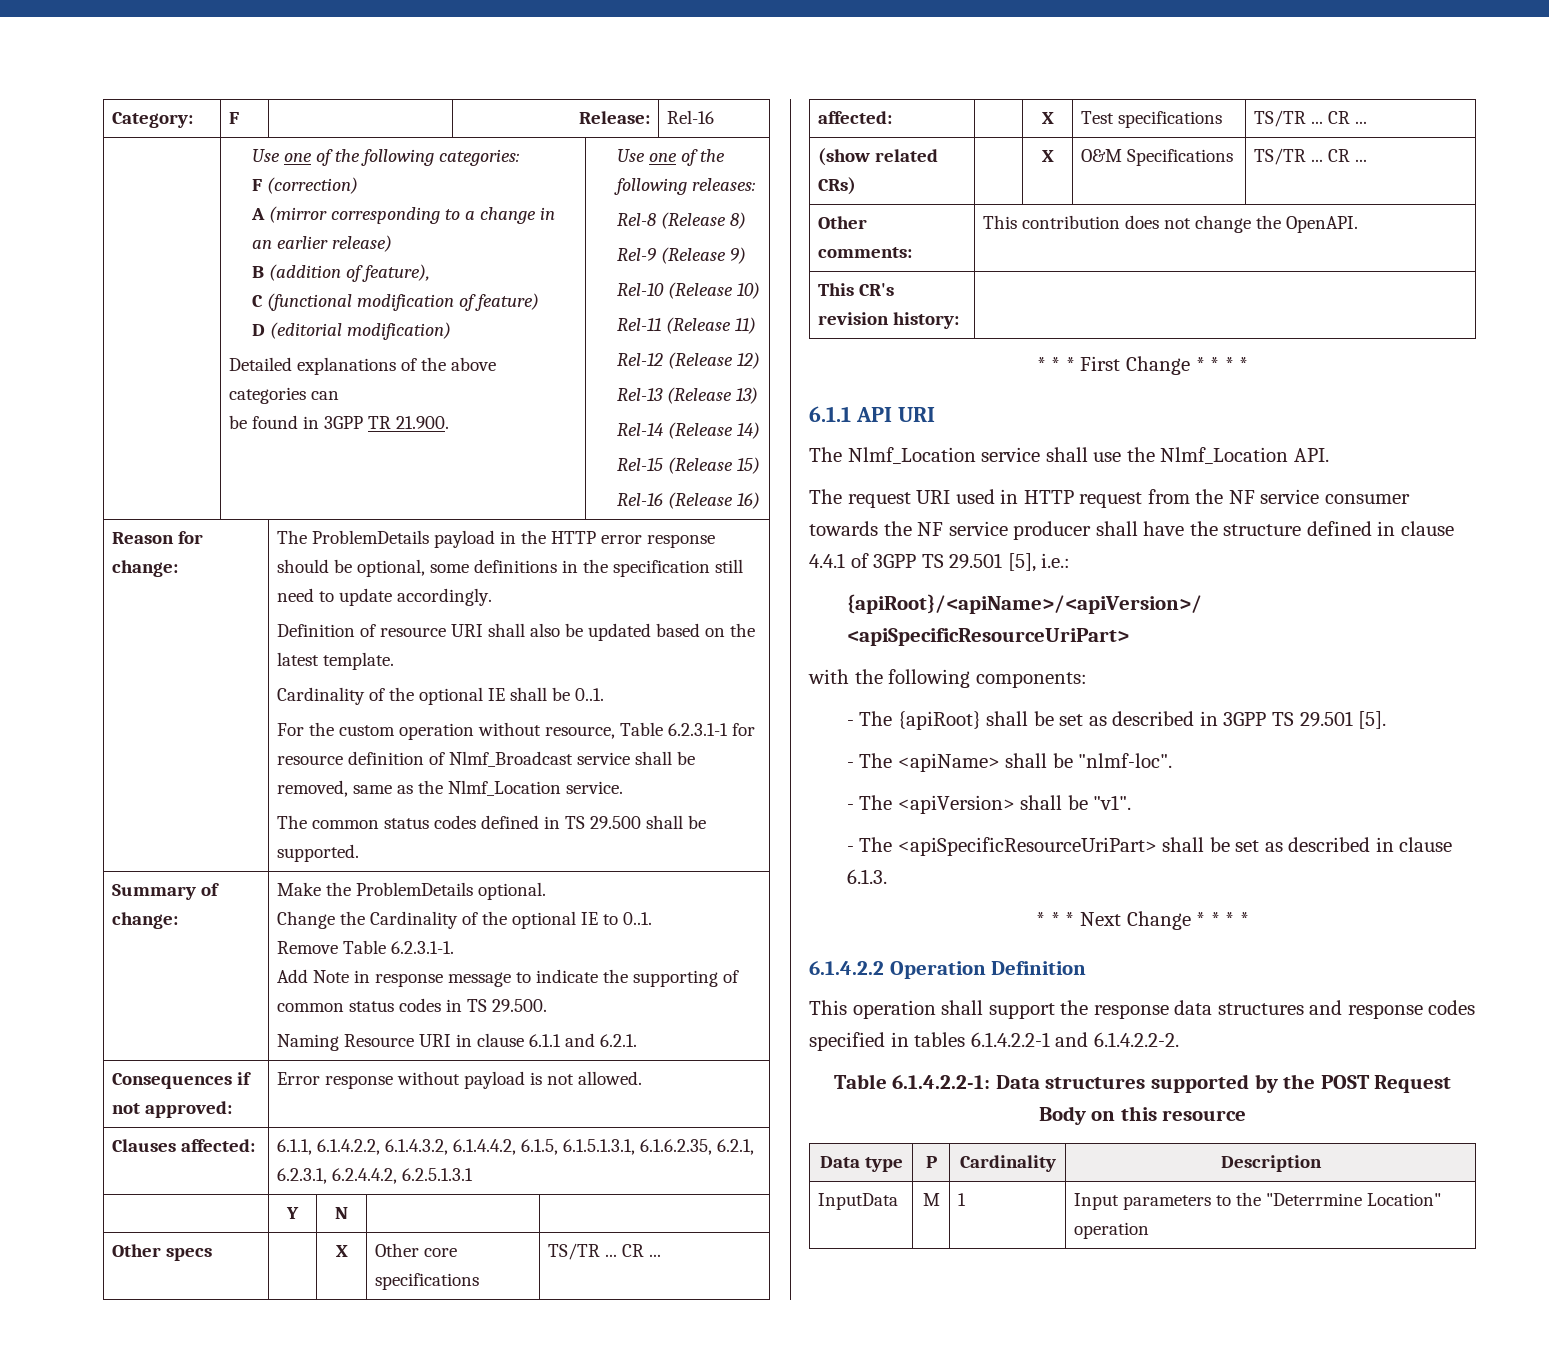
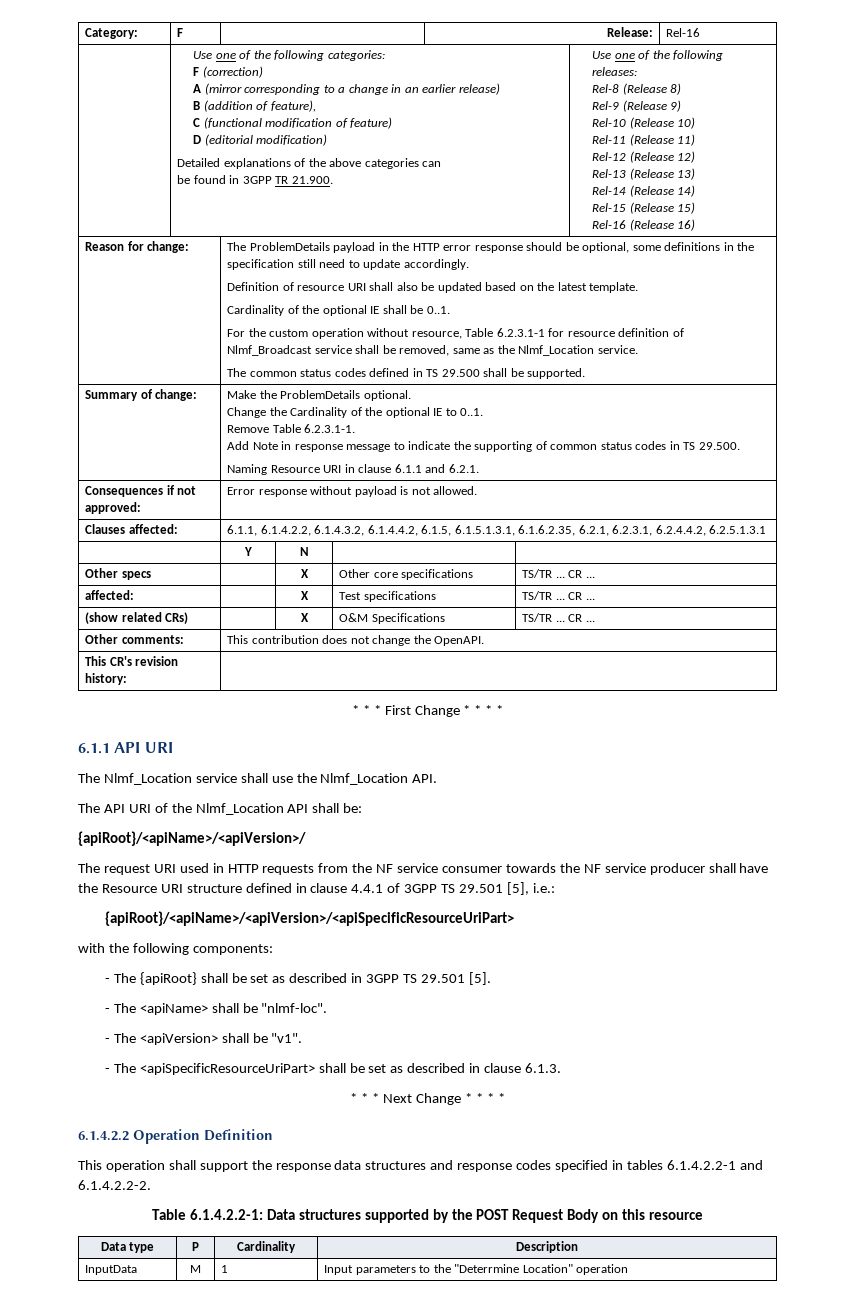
(1329, 455) none -> [78,803,363,815] [78,831,306,846] // The API URI of the Nlmf_Location API shall be: // {apiRoot}/<apiName>/<apiVersion>/
[1079,492,1143,508] request -> [262,864,315,875] requests
(1218, 528) none -> [101,884,183,893] Resource URI

